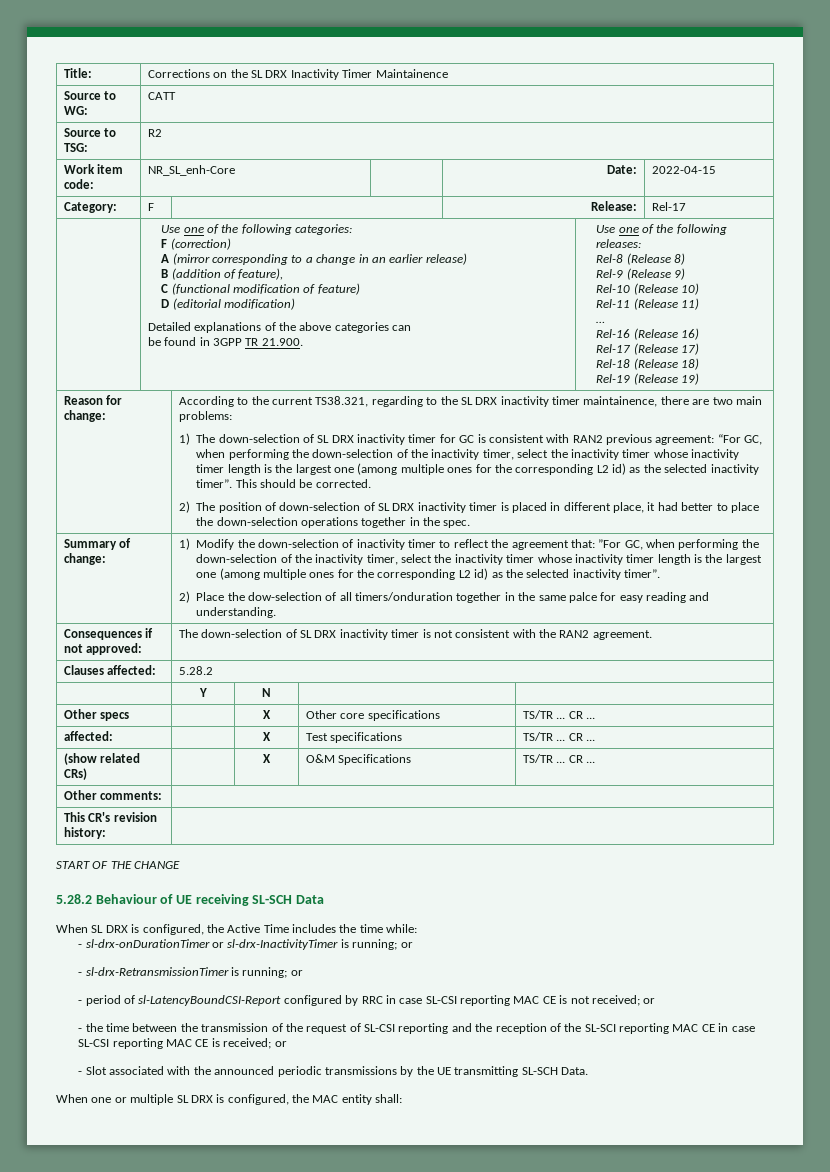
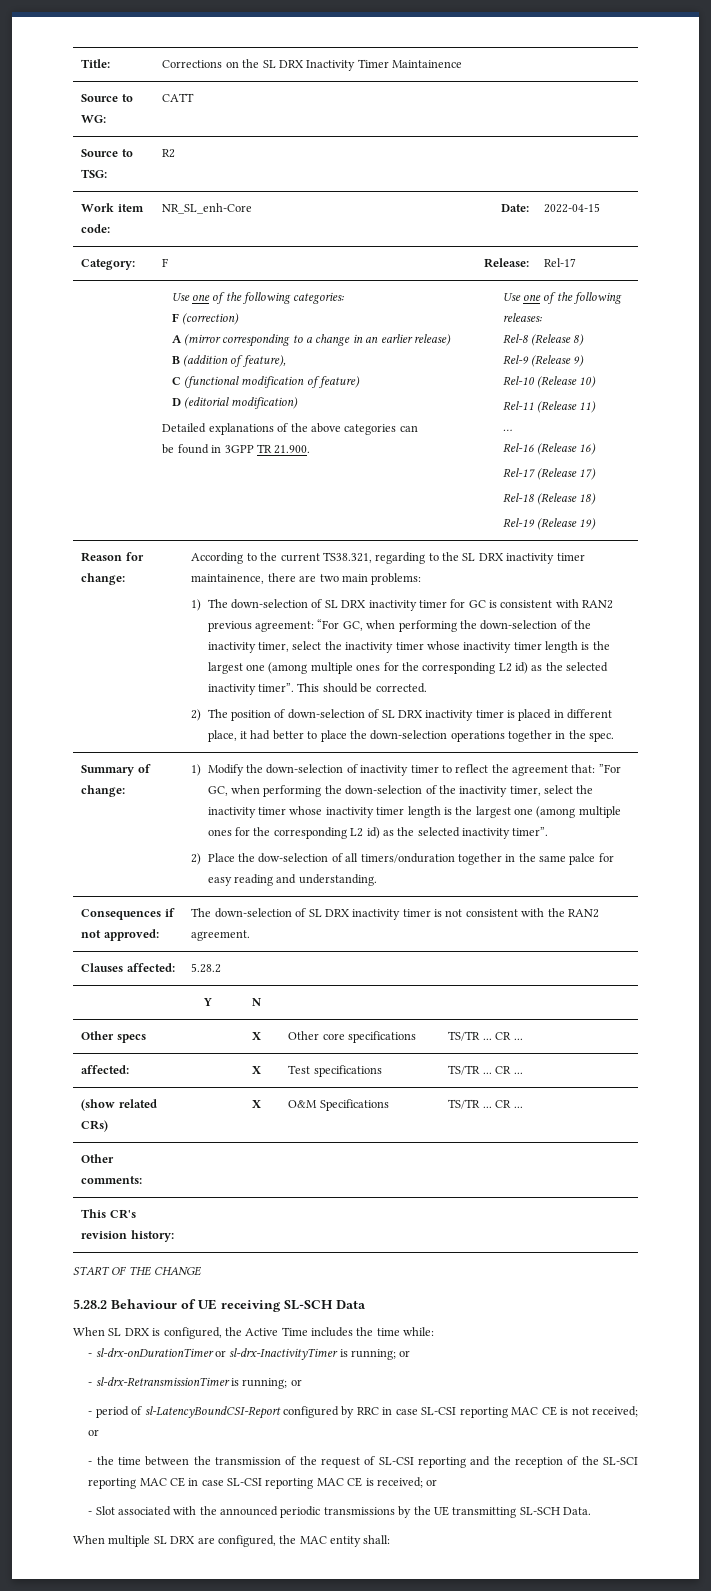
[91,1097,127,1103] one or -> (105, 1539) none
[216,1094,225,1103] is -> [197,1537,215,1544] are

